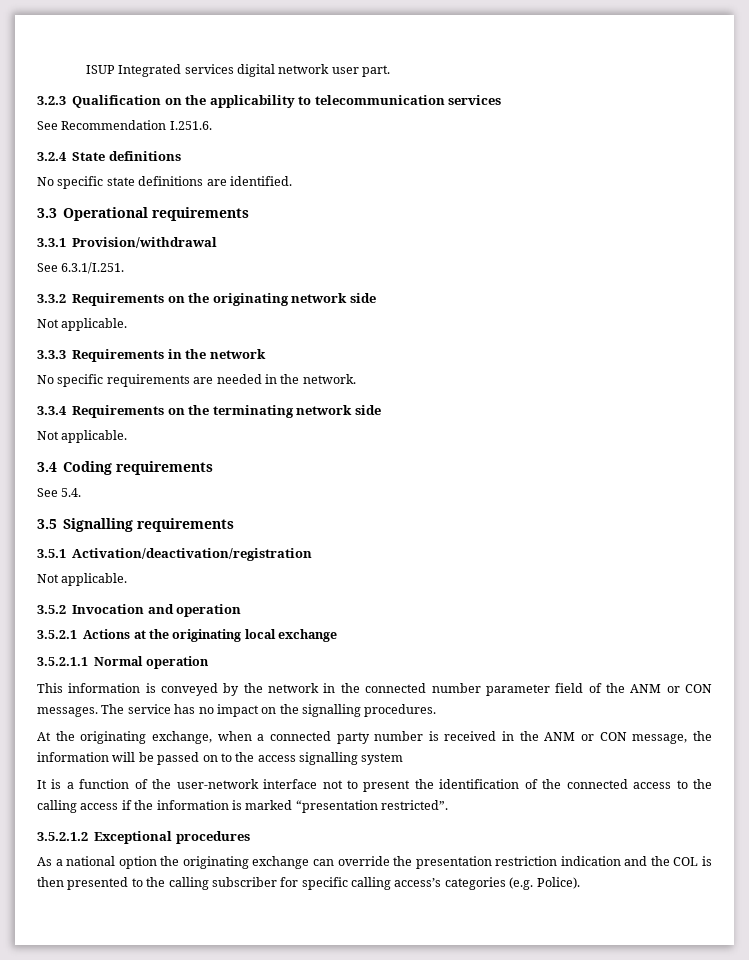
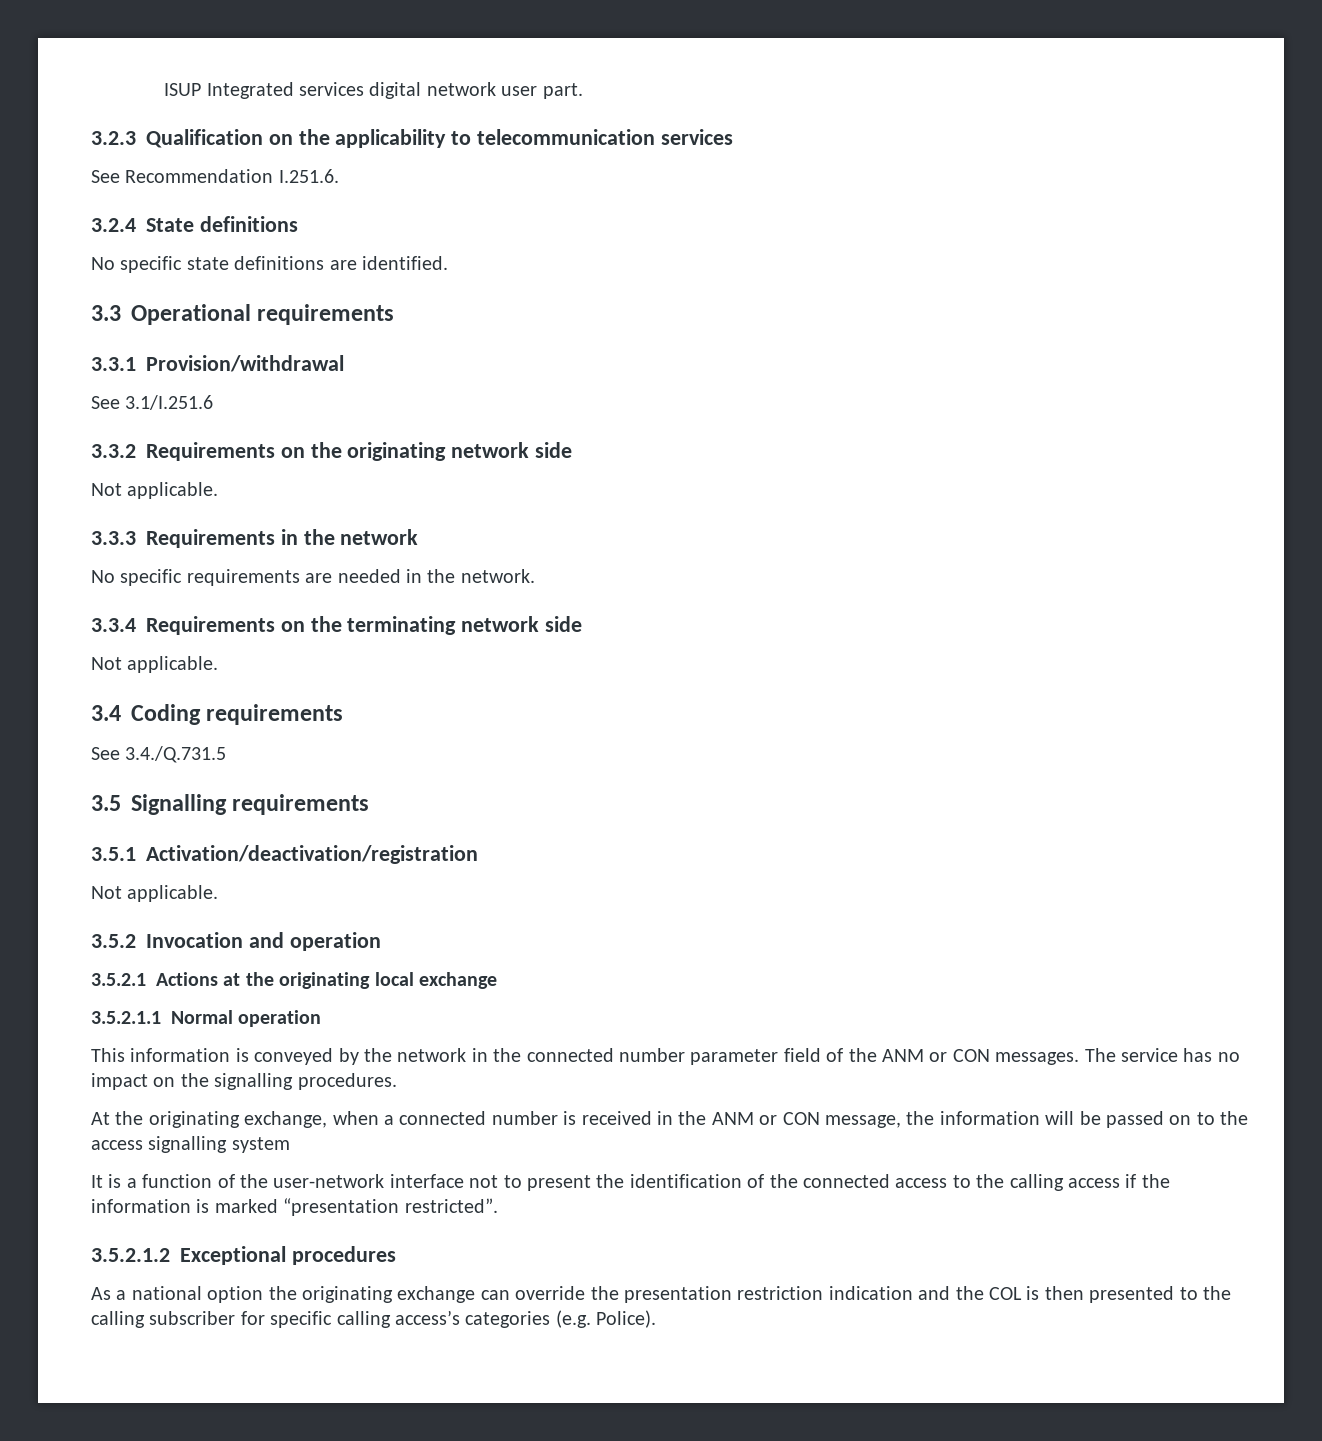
[61,262,125,274] 6.3.1/I.251. -> [125,395,214,410] 3.1/I.251.6
[61,488,82,497] 5.4. -> [125,746,227,763] 3.4./Q.731.5
[336,732,370,744] party -> (487, 1118) none

